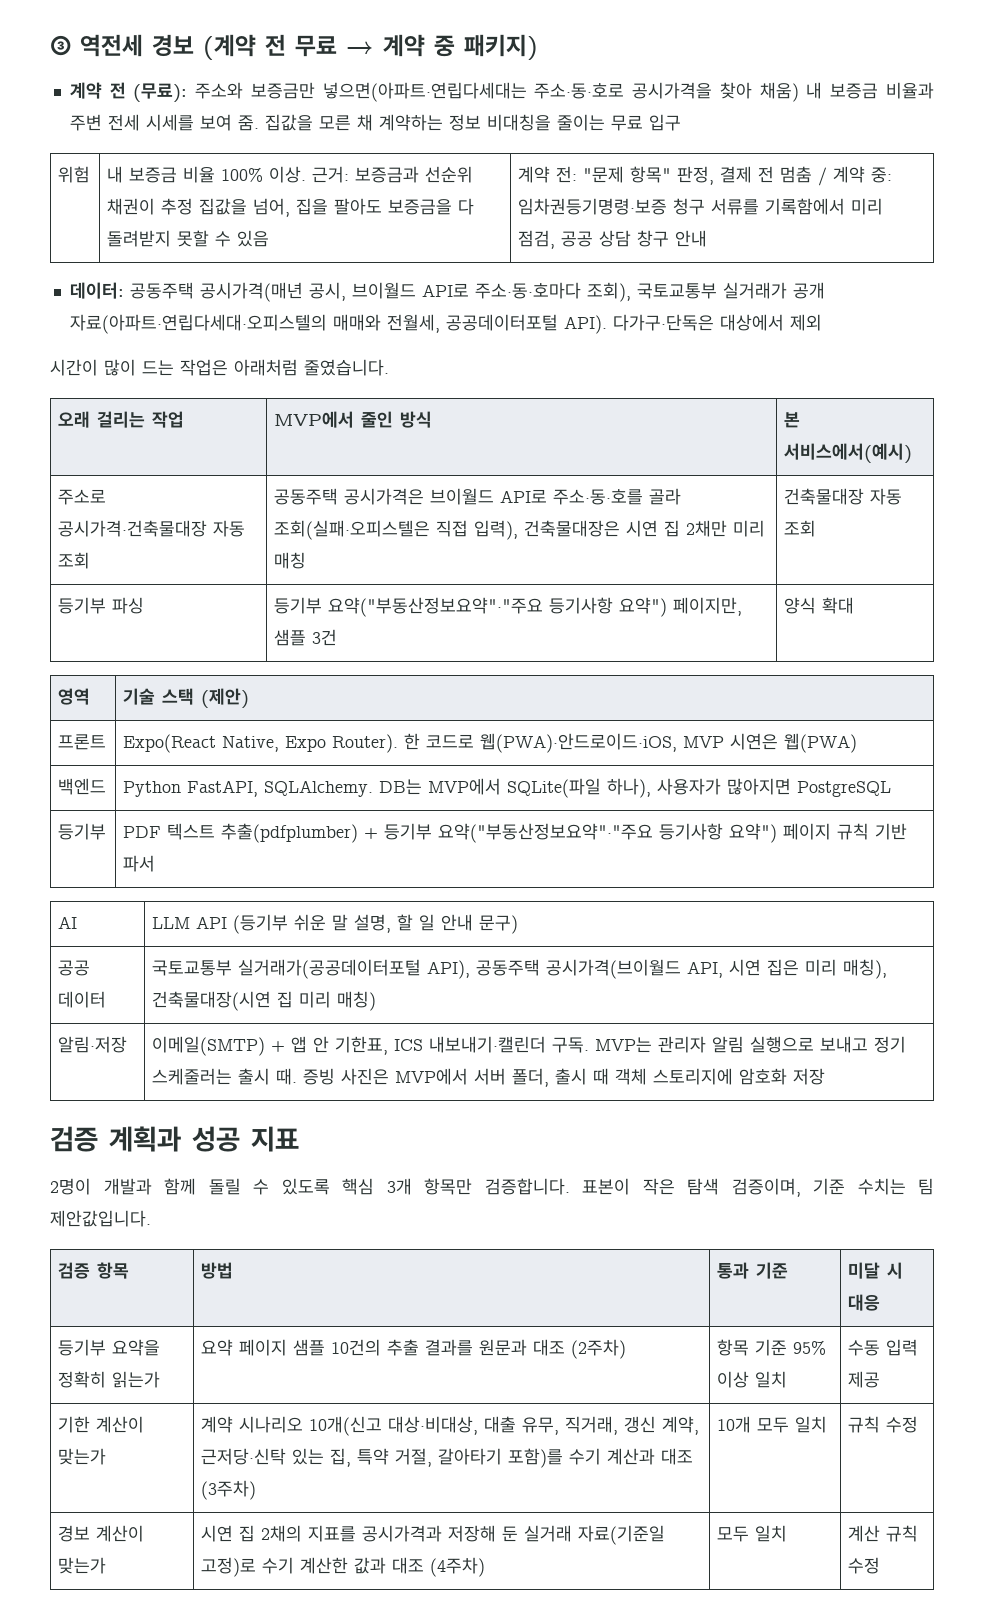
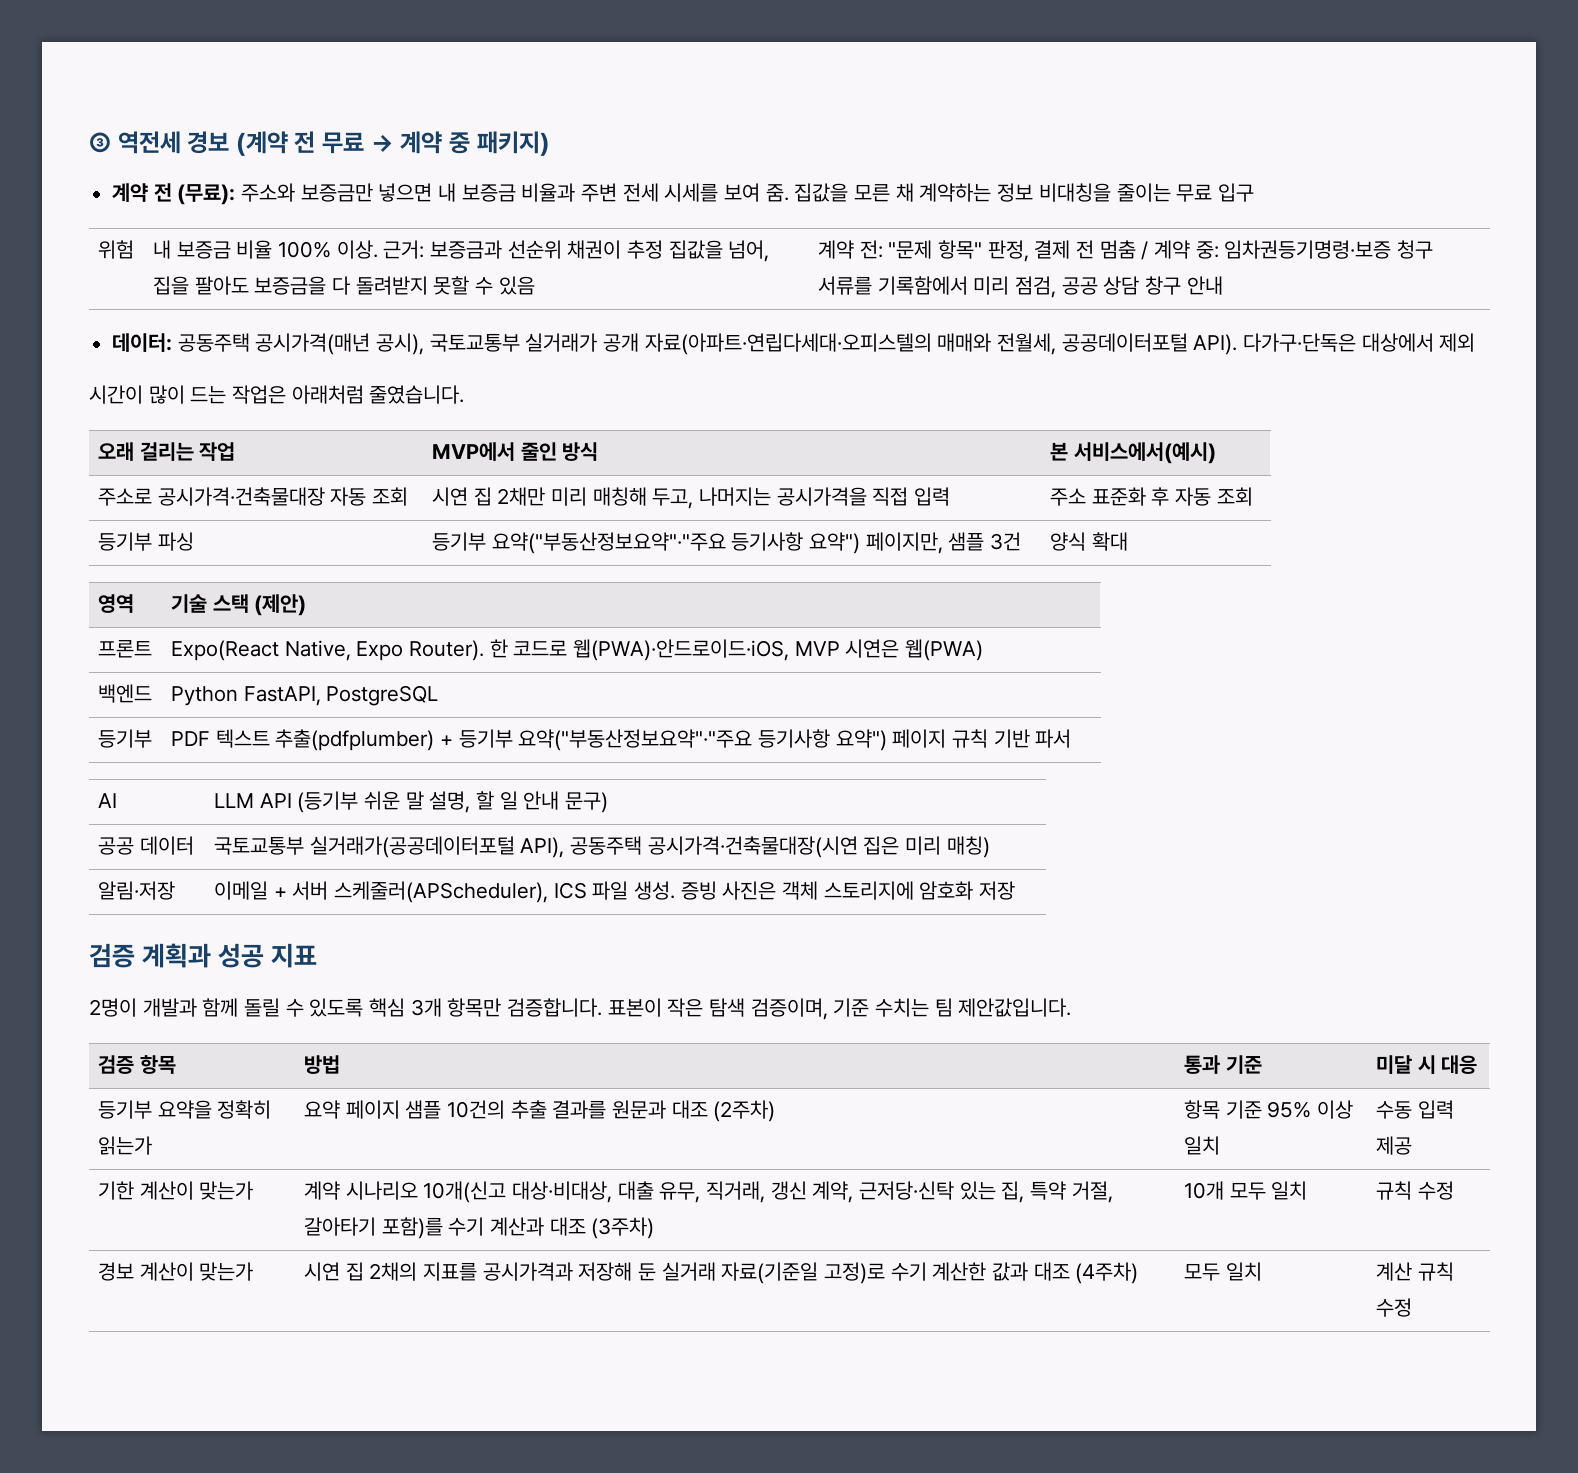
[322,82,799,102] 넣으면(아파트·연립다세대는 주소·동·호로 공시가격을 찾아 채움) -> [378,183,433,202] 넣으면
[308,282,631,302] 공시, 브이월드 API로 주소·동·호마다 조회), -> [376,333,425,355] 공시),
[274,488,682,505] [274,520,766,540] [274,552,307,569] [784,488,865,505] 공동주택 공시가격은 브이월드 API로 주소·동·호를 골라 조회(실패·오피스텔은 직접 입력), 건축물대장은 시연 집 2채만 미리 매칭 | 건축물대장 -> [432,487,951,509] [1050,487,1170,506] 시연 집 2채만 미리 매칭해 두고, 나머지는 공시가격을 직접 입력 | 주소 표준화 후
[264,778,792,798] SQLAlchemy. DB는 MVP에서 SQLite(파일 하나), 사용자가 많아지면 -> (321, 696) none
[546,959,888,979] [152,991,377,1011] [58,1036,128,1053] [152,1036,907,1056] [152,1068,610,1087] 공시가격(브이월드 API, 시연 집은 미리 매칭), 건축물대장(시연 집 미리 매칭) // 알림·저장 | 이메일(SMTP) + 앱 안 기한표, ICS 내보내기·캘린더 구독. MVP는 관리자 알림 실행으로 보내고 정기 스케줄러는 출시 때. 증빙 사진은 MVP에서 서버 폴더, 출시 때 -> [647,836,990,858] [98,881,176,900] [214,881,777,903] 공시가격·건축물대장(시연 집은 미리 매칭) // 알림·저장 | 이메일 + 서버 스케줄러(APScheduler), ICS 파일 생성. 증빙 사진은

